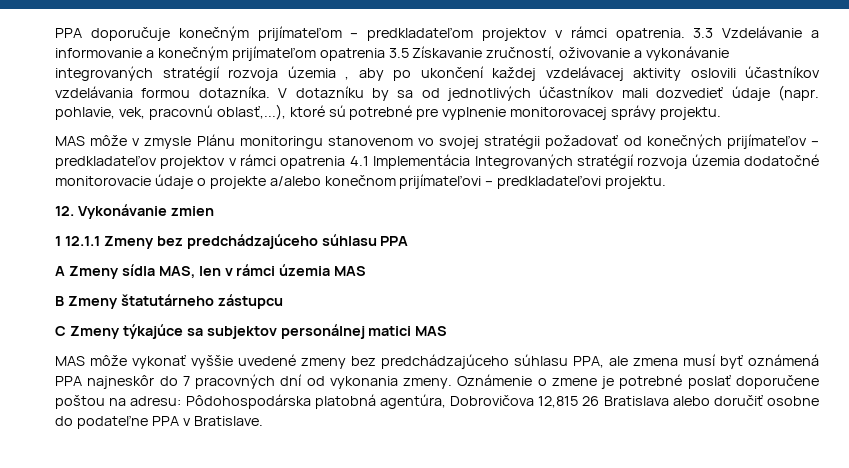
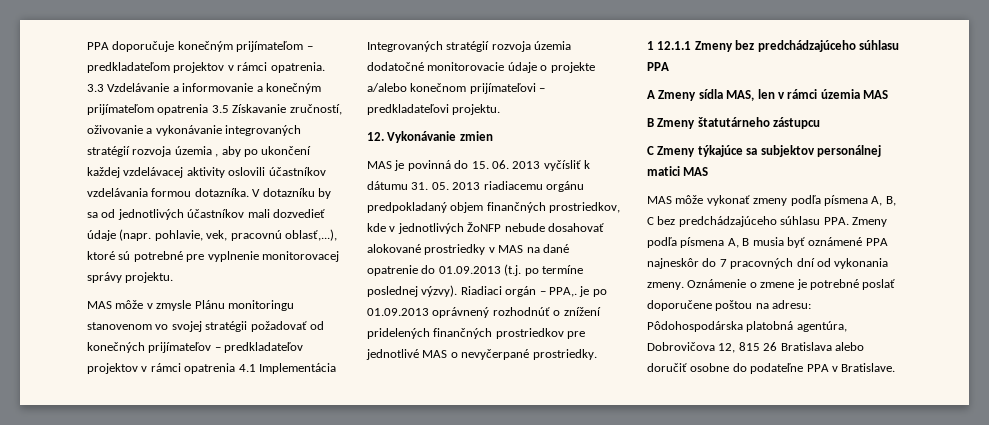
(214, 211) none -> [367,160,590,171] [367,181,584,192] [367,202,621,213] [367,222,604,234] [367,244,569,255] [367,264,583,276] [367,285,607,297] [367,307,601,318] [367,328,586,339] [366,349,597,360] // MAS je povinná do 15. 06. 2013 vyčísliť k dátumu 31. 05. 2013 riadiacemu orgánu predpokladaný objem finančných prostriedkov, kde v jednotlivých ŽoNFP nebude dosahovať alokované prostriedky v MAS na dané opatrenie do 01.09.2013 (t.j. po termíne poslednej výzvy). Riadiaci orgán – PPA,. je po 01.09.2013 oprávnený rozhodnúť o znížení pridelených finančných prostriedkov pre jednotlivé MAS o nevyčerpané prostriedky.
[191,354,819,369] vyššie uvedené zmeny bez predchádzajúceho súhlasu PPA, ale zmena musí byť oznámená -> [753,195,896,206] [647,216,887,227] [647,237,863,248] zmeny podľa písmena A, B, C bez predchádzajúceho súhlasu PPA. Zmeny podľa písmena A, B musia byť oznámené
[538,396,579,408] 12,815 -> [718,342,760,353] 12, 815

